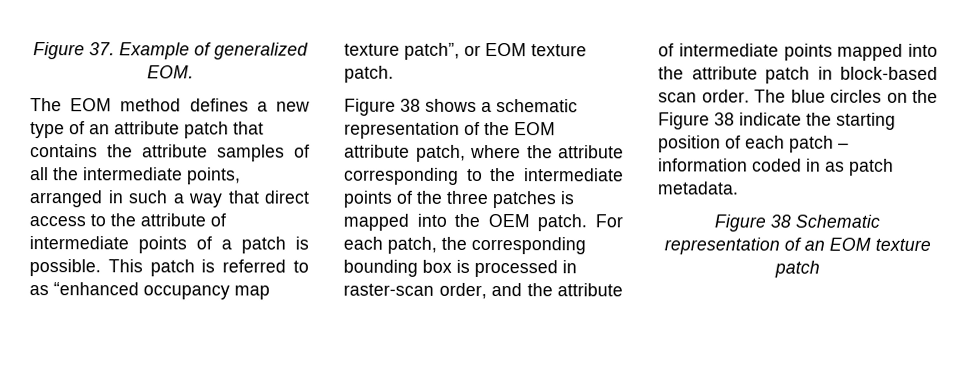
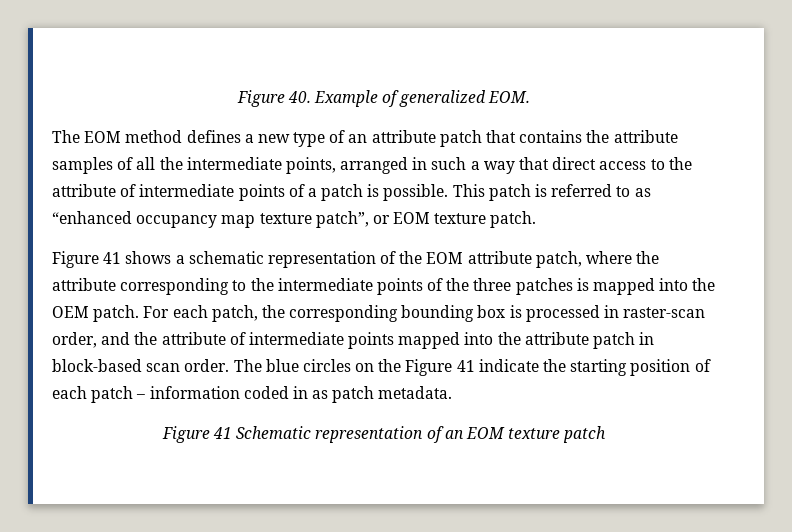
[32,42,115,60] Figure 37. -> [236,90,311,107] Figure 40.
[400,98,421,112] 38 -> [103,252,122,264] 41
[714,112,735,126] 38 -> [456,360,475,372] 41
[770,214,791,228] 38 -> [212,427,232,439] 41

